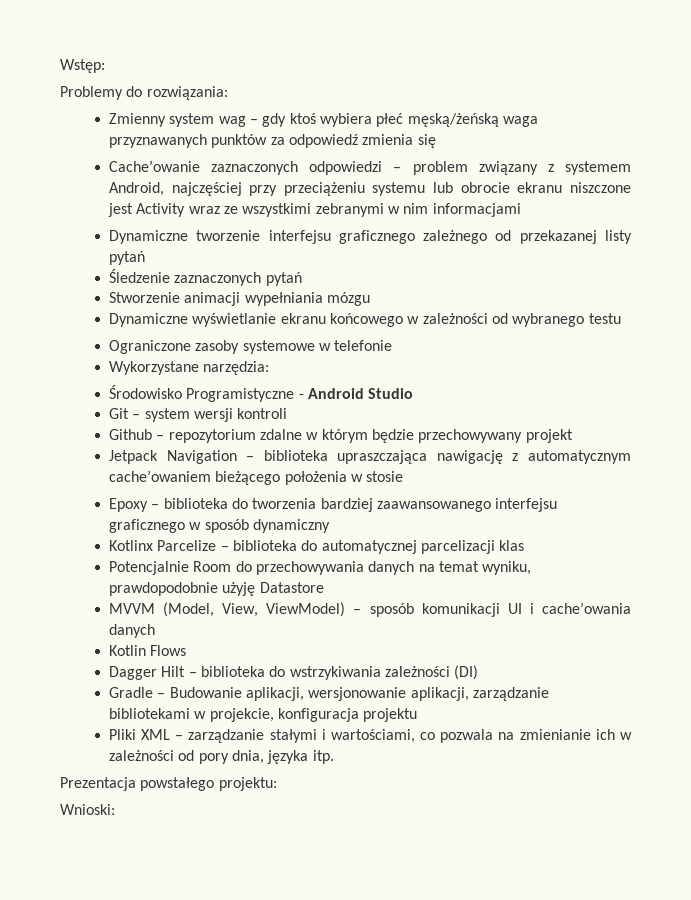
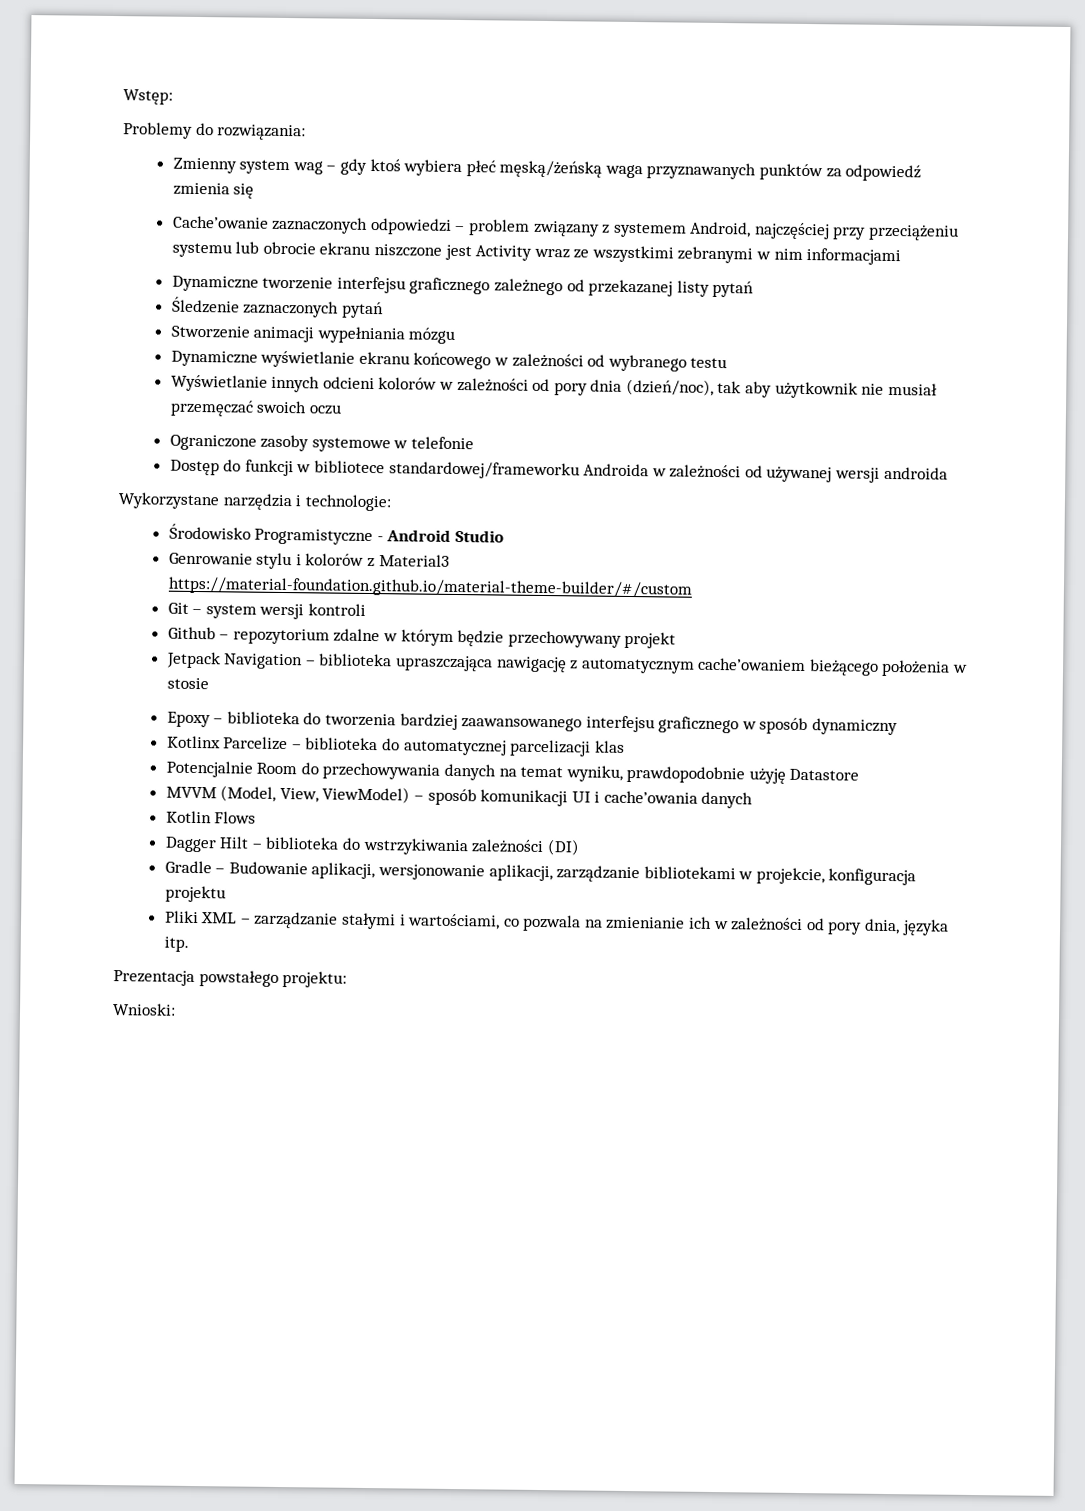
(621, 318) none -> [170,374,938,399] [169,399,342,417] // Wyświetlanie innych odcieni kolorów w zależności od pory dnia (dzień/noc), tak aby użytkownik nie musiał przemęczać swoich oczu
[108,361,270,375] Wykorzystane narzędzia: -> [169,459,948,483] [118,492,391,512] Dostęp do funkcji w bibliotece standardowej/frameworku Androida w zależności od używanej wersji androida // Wykorzystane narzędzia i technologie:
(414, 393) none -> [168,552,450,570] [167,576,693,599] // Genrowanie stylu i kolorów z Material3 https://material-foundation.github.io/material-theme-builder/#/custom

